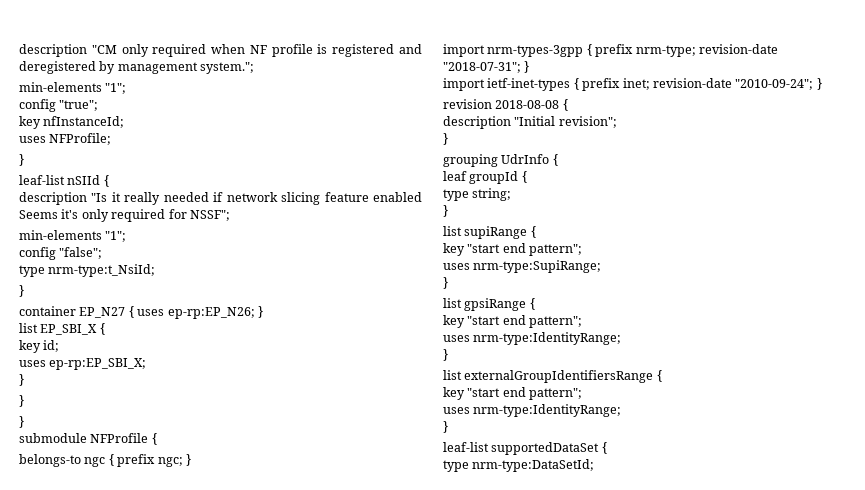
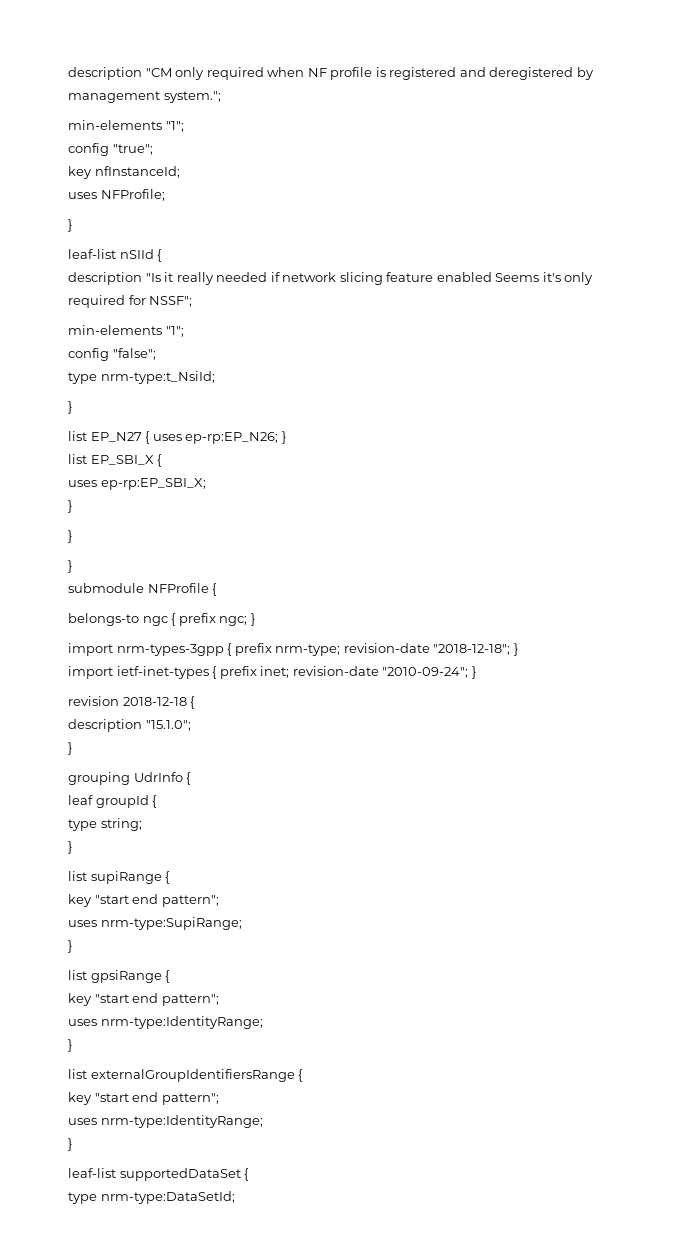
[19,306,76,316] container -> [68,431,87,441] list
[19,340,60,353] // key id; -> (163, 460) none
[443,62,521,73] "2018-07-31"; -> [433,644,511,655] "2018-12-18";
[495,99,568,111] [443,116,617,129] 2018-08-08 { // description "Initial revision"; -> [122,696,196,709] [68,719,191,732] 2018-12-18 { // description "15.1.0";

